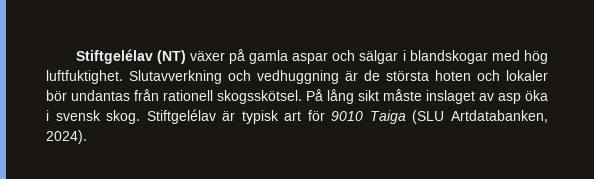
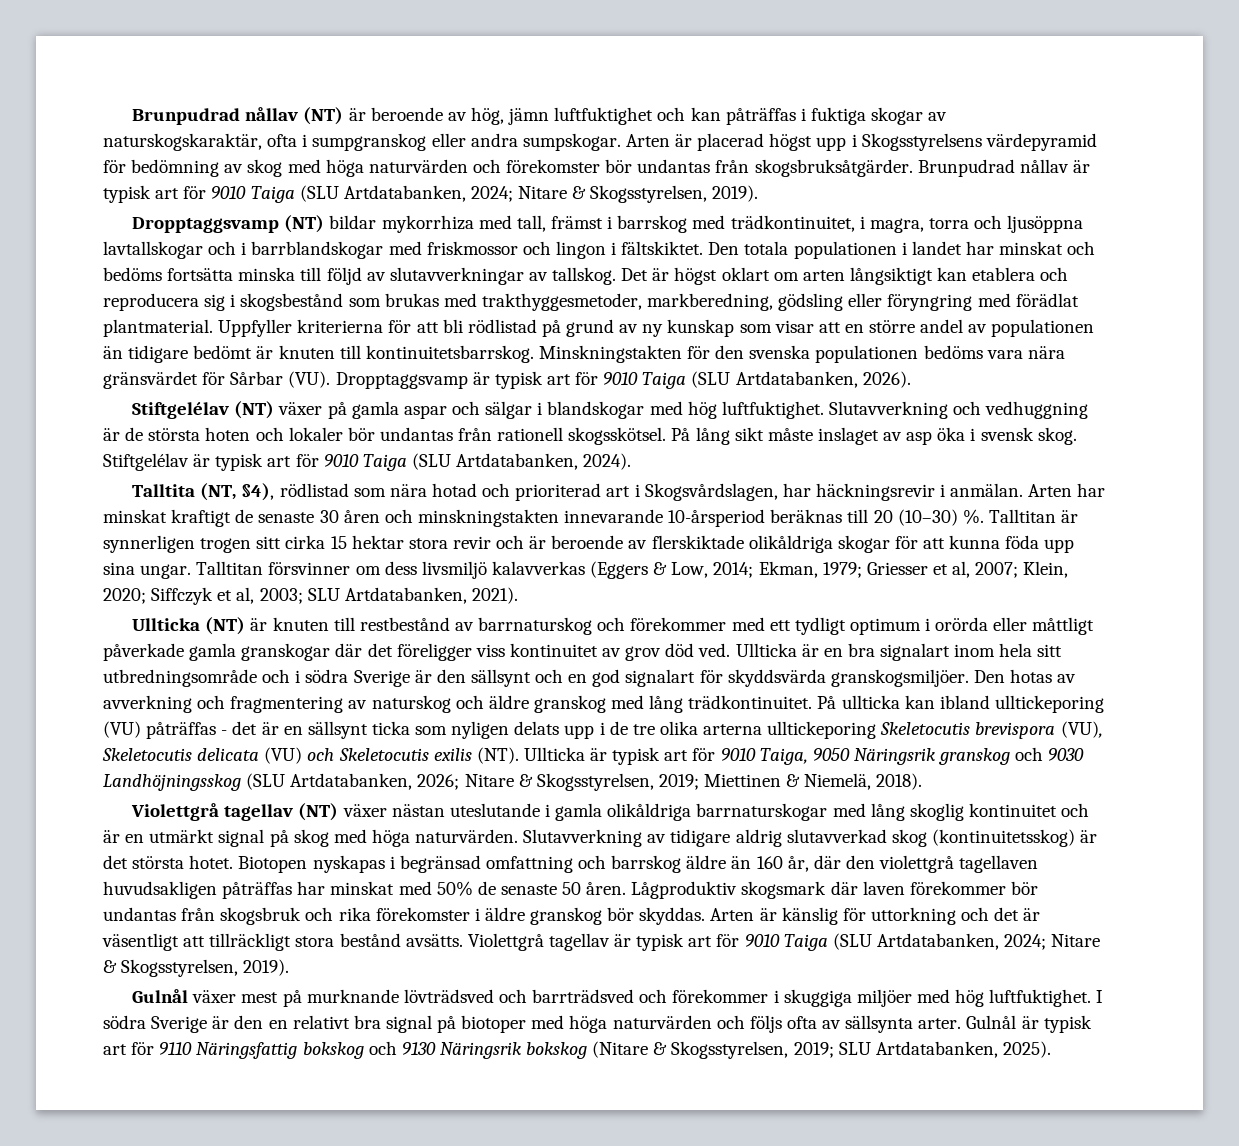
(75, 56) none -> [132,107,948,125] [103,133,1097,151] [103,159,1090,177] [103,185,759,203] [132,215,1084,233] [103,241,1096,259] [103,267,1069,285] [103,293,1079,311] [103,319,1095,337] [103,345,1065,363] [103,371,911,389] Brunpudrad nållav (NT) är beroende av hög, jämn luftfuktighet och kan påträffas i fuktiga skogar av naturskogskaraktär, ofta i sumpgranskog eller andra sumpskogar. Arten är placerad högst upp i Skogsstyrelsens värdepyramid för bedömning av skog med höga naturvärden och förekomster bör undantas från skogsbruksåtgärder. Brunpudrad nållav är typisk art för 9010 Taiga (SLU Artdatabanken, 2024; Nitare & Skogsstyrelsen, 2019). // Dropptaggsvamp (NT) bildar mykorrhiza med tall, främst i barrskog med trädkontinuitet, i magra, torra och ljusöppna lavtallskogar och i barrblandskogar med friskmossor och lingon i fältskiktet. Den totala populationen i landet har minskat och bedöms fortsätta minska till följd av slutavverkningar av tallskog. Det är högst oklart om arten långsiktigt kan etablera och reproducera sig i skogsbestånd som brukas med trakthyggesmetoder, markberedning, gödsling eller föryngring med förädlat plantmaterial. Uppfyller kriterierna för att bli rödlistad på grund av ny kunskap som visar att en större andel av populationen än tidigare bedömt är knuten till kontinuitetsbarrskog. Minskningstakten för den svenska populationen bedöms vara nära gränsvärdet för Sårbar (VU). Dropptaggsvamp är typisk art för 9010 Taiga (SLU Artdatabanken, 2026). //
(87, 137) none -> [132,483,1106,501] [103,509,1079,527] [103,535,1075,553] [103,561,1069,579] [103,587,518,605] [132,617,1095,635] [103,643,1063,661] [103,669,1077,687] [103,695,1104,713] [103,721,1103,739] [102,747,1085,765] [103,773,923,791] [131,803,1090,821] [103,829,1098,847] [103,855,1039,873] [103,881,1038,899] [103,907,1041,925] [102,933,1101,951] [103,959,290,977] [132,989,1104,1007] [103,1015,1092,1033] [103,1041,1051,1059] // Talltita (NT, §4), rödlistad som nära hotad och prioriterad art i Skogsvårdslagen, har häckningsrevir i anmälan. Arten har minskat kraftigt de senaste 30 åren och minskningstakten innevarande 10-årsperiod beräknas till 20 (10–30) %. Talltitan är synnerligen trogen sitt cirka 15 hektar stora revir och är beroende av flerskiktade olikåldriga skogar för att kunna föda upp sina ungar. Talltitan försvinner om dess livsmiljö kalavverkas (Eggers & Low, 2014; Ekman, 1979; Griesser et al, 2007; Klein, 2020; Siffczyk et al, 2003; SLU Artdatabanken, 2021). // Ullticka (NT) är knuten till restbestånd av barrnaturskog och förekommer med ett tydligt optimum i orörda eller måttligt påverkade gamla granskogar där det föreligger viss kontinuitet av grov död ved. Ullticka är en bra signalart inom hela sitt utbredningsområde och i södra Sverige är den sällsynt och en god signalart för skyddsvärda granskogsmiljöer. Den hotas av avverkning och fragmentering av naturskog och äldre granskog med lång trädkontinuitet. På ullticka kan ibland ulltickeporing (VU) påträffas - det är en sällsynt ticka som nyligen delats upp i de tre olika arterna ulltickeporing Skeletocutis brevispora (VU), Skeletocutis delicata (VU) och Skeletocutis exilis (NT). Ullticka är typisk art för 9010 Taiga, 9050 Näringsrik granskog och 9030 Landhöjningsskog (SLU Artdatabanken, 2026; Nitare & Skogsstyrelsen, 2019; Miettinen & Niemelä, 2018). // Violettgrå tagellav (NT) växer nästan uteslutande i gamla olikåldriga barrnaturskogar med lång skoglig kontinuitet och är en utmärkt signal på skog med höga naturvärden. Slutavverkning av tidigare aldrig slutavverkad skog (kontinuitetsskog) är det största hotet. Biotopen nyskapas i begränsad omfattning och barrskog äldre än 160 år, där den violettgrå tagellaven huvudsakligen påträffas har minskat med 50% de senaste 50 åren. Lågproduktiv skogsmark där laven förekommer bör undantas från skogsbruk och rika förekomster i äldre granskog bör skyddas. Arten är känslig för uttorkning och det är väsentligt att tillräckligt stora bestånd avsätts. Violettgrå tagellav är typisk art för 9010 Taiga (SLU Artdatabanken, 2024; Nitare & Skogsstyrelsen, 2019). // Gulnål växer mest på murknande lövträdsved och barrträdsved och förekommer i skuggiga miljöer med hög luftfuktighet. I södra Sverige är den en relativt bra signal på biotoper med höga naturvärden och följs ofta av sällsynta arter. Gulnål är typisk art för 9110 Näringsfattig bokskog och 9130 Näringsrik bokskog (Nitare & Skogsstyrelsen, 2019; SLU Artdatabanken, 2025).

